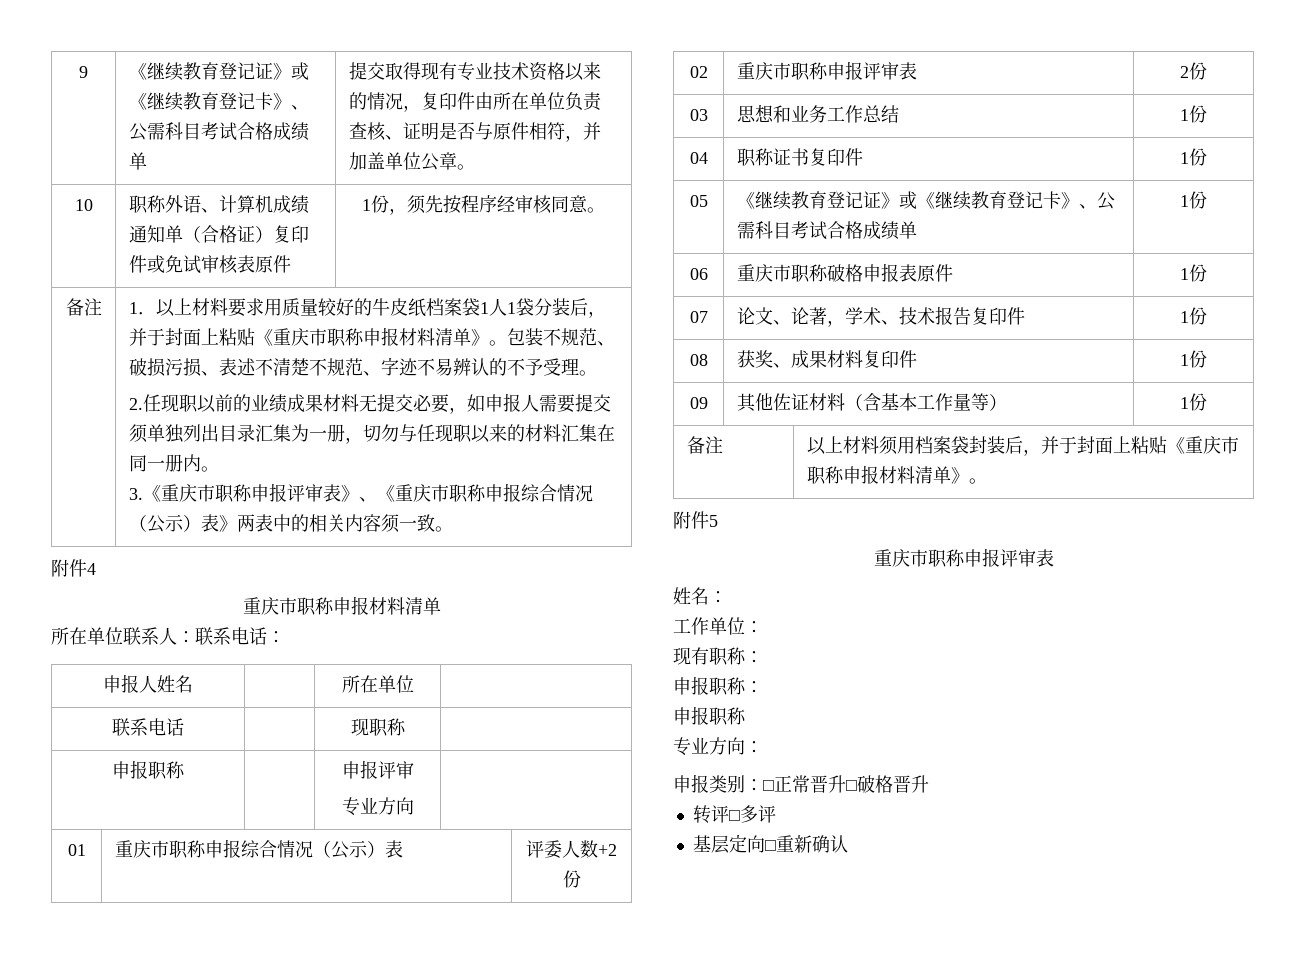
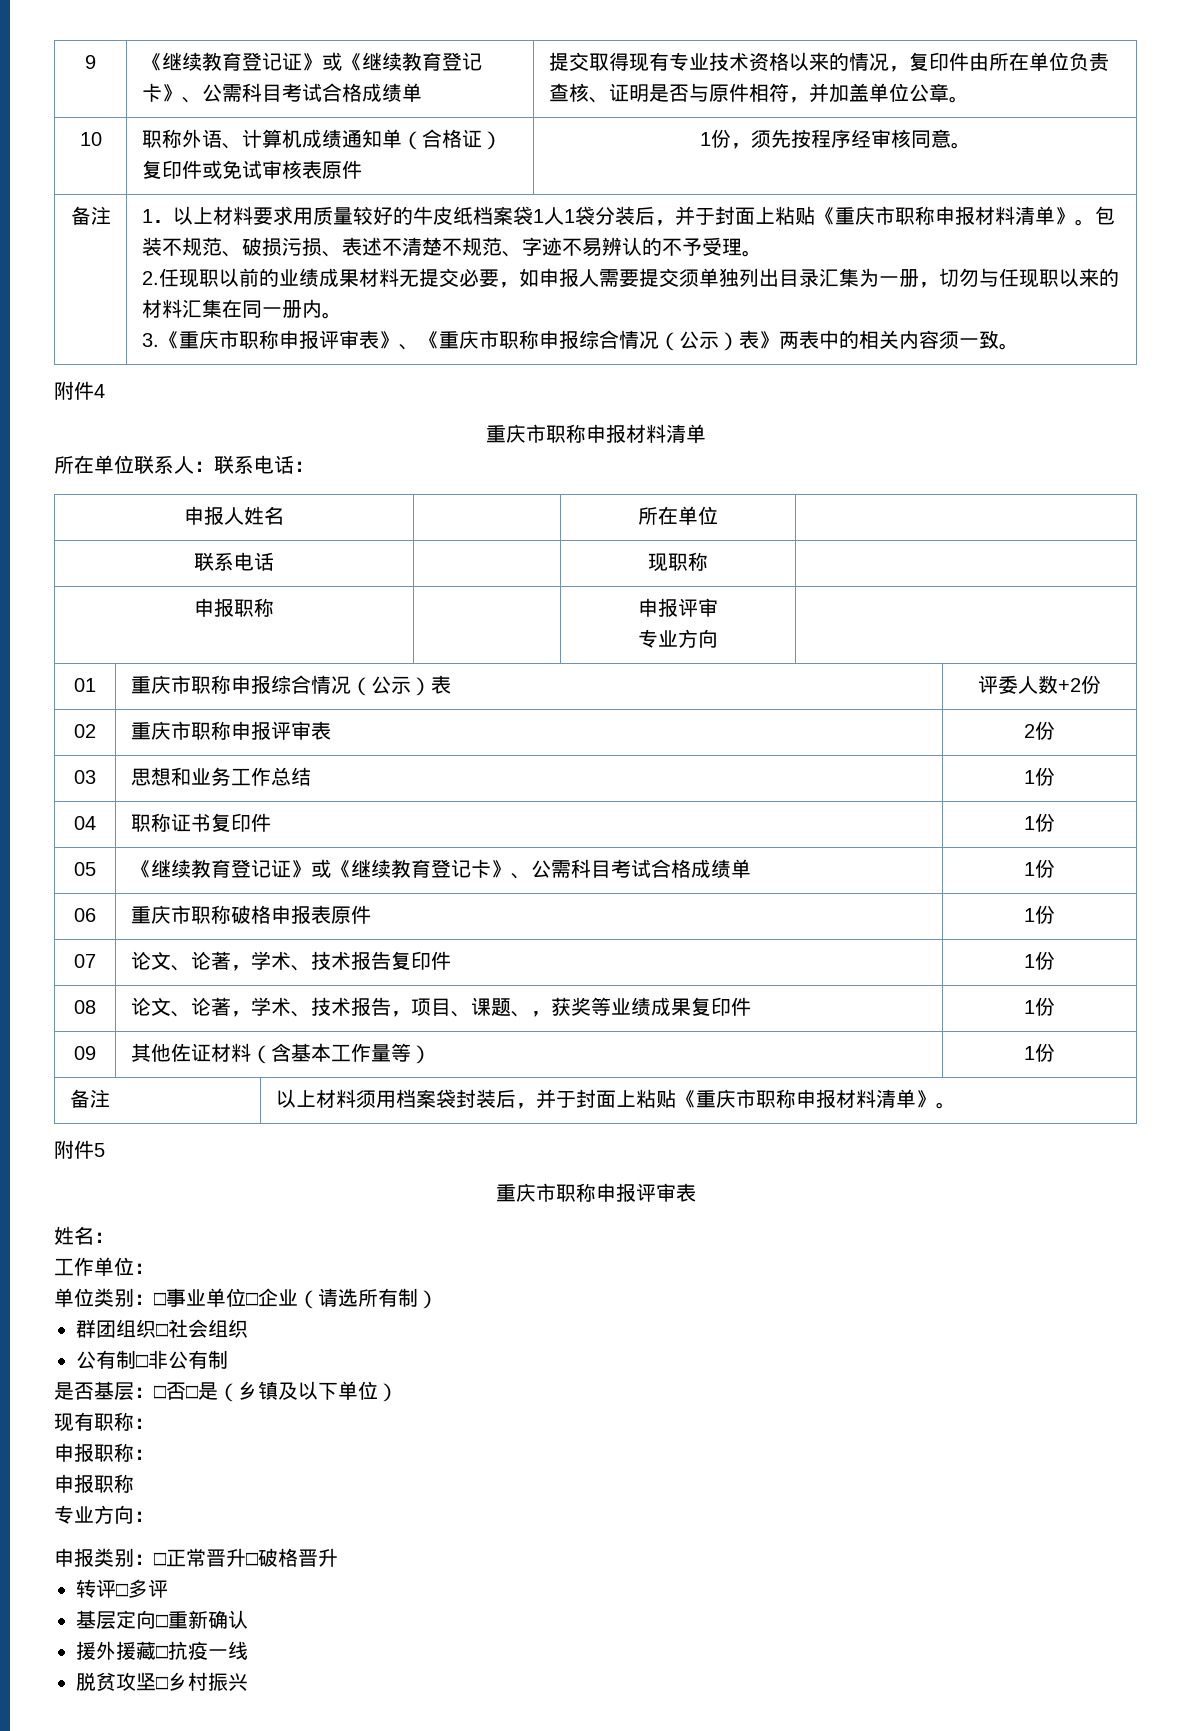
[737,350,864,368] 获奖、成果材料 -> [130,997,691,1017] 论文、论著，学术、技术报告，项目、课题、，获奖等业绩成果
(763, 627) none -> [54,1288,438,1309] [76,1319,248,1338] [76,1350,228,1369] [54,1381,398,1402] // 单位类别：□事业单位□企业（请选所有制） // 群团组织□社会组织 // 公有制□非公有制 // 是否基层：□否□是（乡镇及以下单位）
(848, 844) none -> [76,1641,248,1660] [76,1672,248,1691] // 援外援藏□抗疫一线 // 脱贫攻坚□乡村振兴

